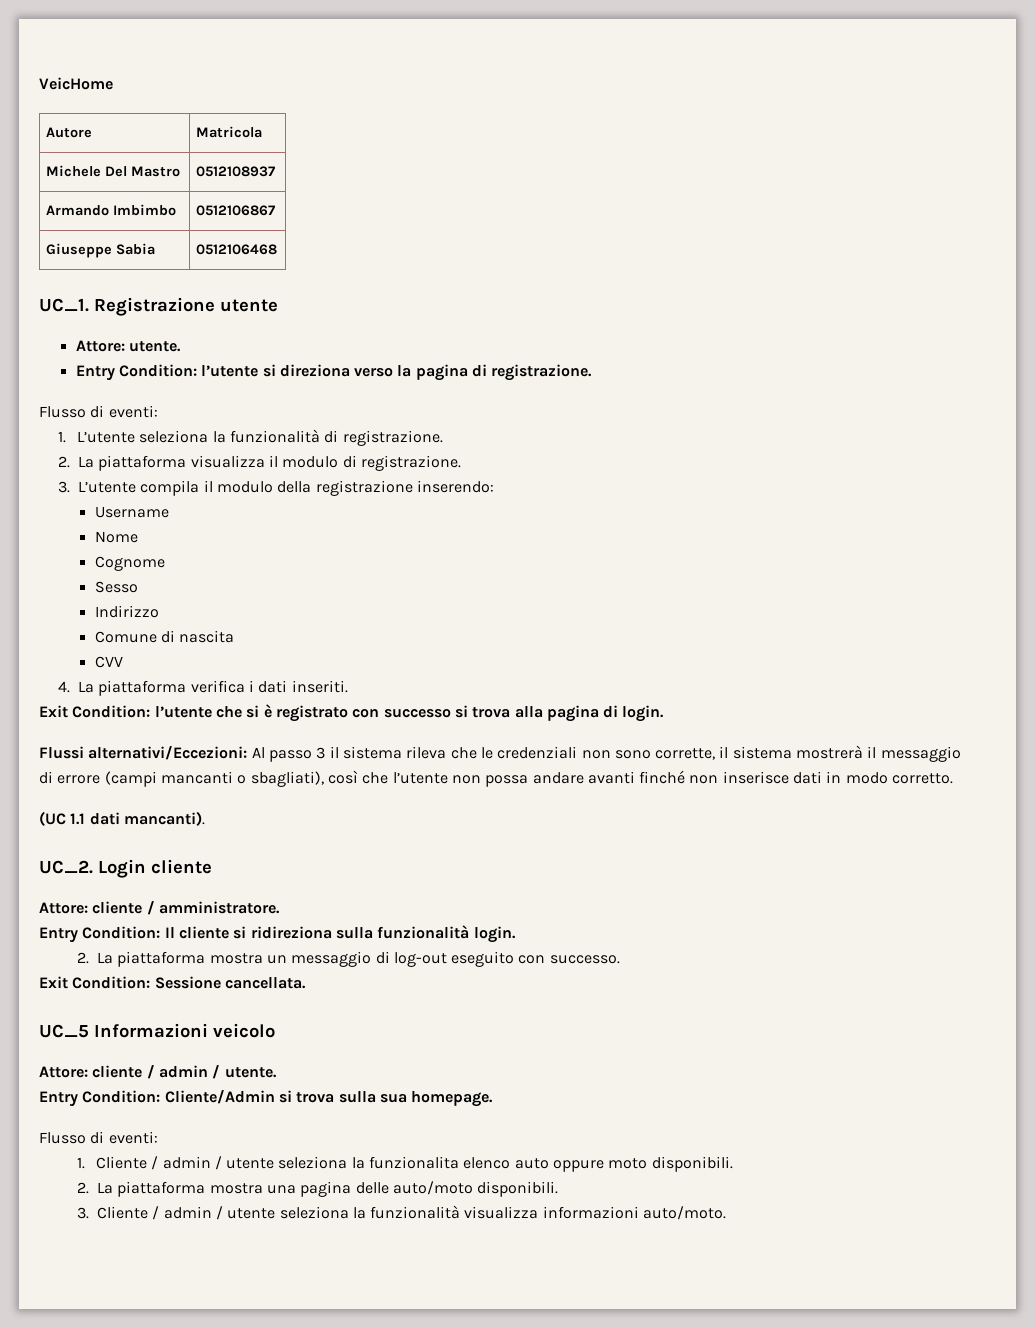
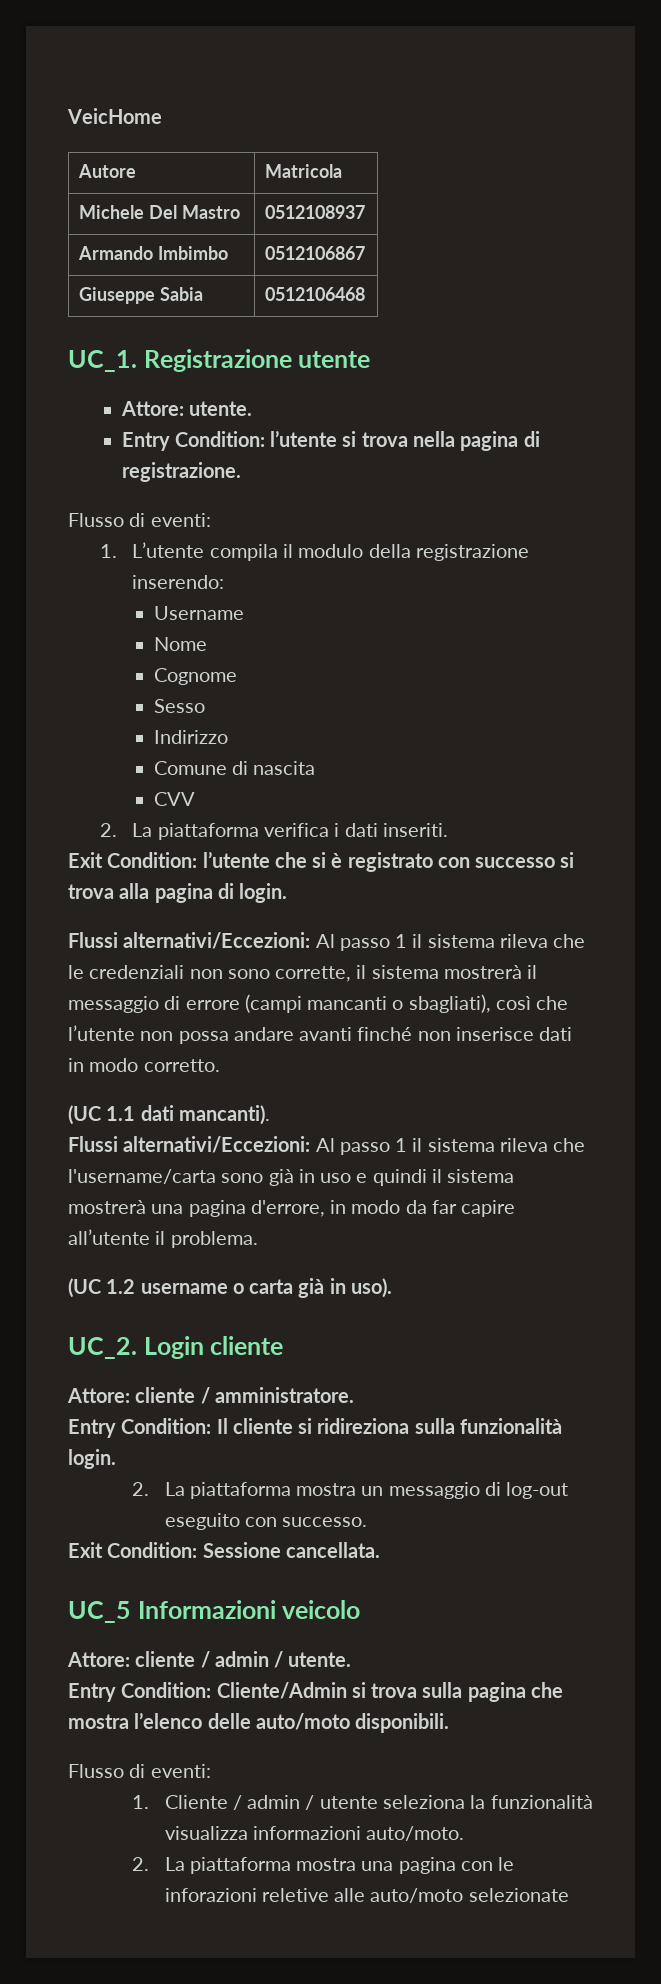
[279,364,412,377] direziona verso la -> [361,431,455,447] trova nella
[139,429,443,446] [57,455,461,471] [57,481,136,493] seleziona la funzionalità di registrazione. // 2. La piattaforma visualizza il modulo di registrazione. // 3. L’utente -> (205, 550) none
[57,681,70,693] 4. -> [100,823,118,837] 2.
[316,747,326,759] 3 -> [395,934,408,948] 1
(205, 818) none -> [68,1136,586,1155] [68,1169,515,1186] [68,1200,516,1217] [68,1229,258,1248] [68,1278,392,1298] // Flussi alternativi/Eccezioni: Al passo 1 il sistema rileva che l'username/carta sono già in uso e quindi il sistema mostrerà una pagina d'errore, in modo da far capire all’utente il problema. // (UC 1.2 username o carta già in uso).
[379,1091,494,1107] sua homepage. -> [467,1682,563,1702] [68,1712,450,1733] pagina che mostra l’elenco delle auto/moto disponibili.
[369,1156,733,1172] funzionalita elenco auto oppure moto disponibili. -> [490,1795,593,1809] [164,1826,465,1841] funzionalità visualizza informazioni auto/moto.
[355,1181,559,1197] [76,1205,727,1220] delle auto/moto disponibili. // 3. Cliente / admin / utente seleziona la funzionalità visualizza informazioni auto/moto. -> [460,1857,515,1871] [164,1888,569,1903] con le inforazioni reletive alle auto/moto selezionate

